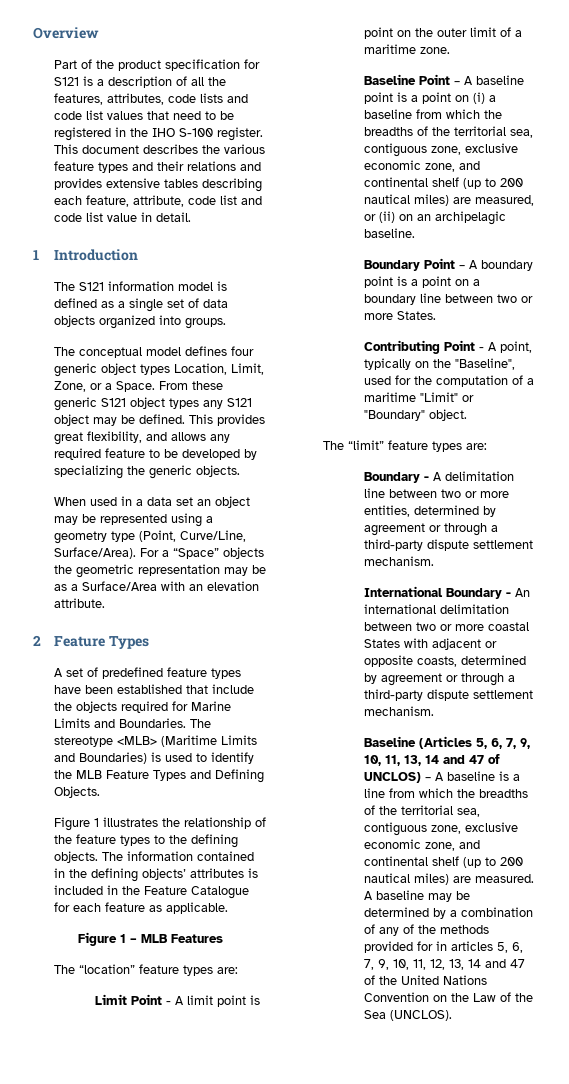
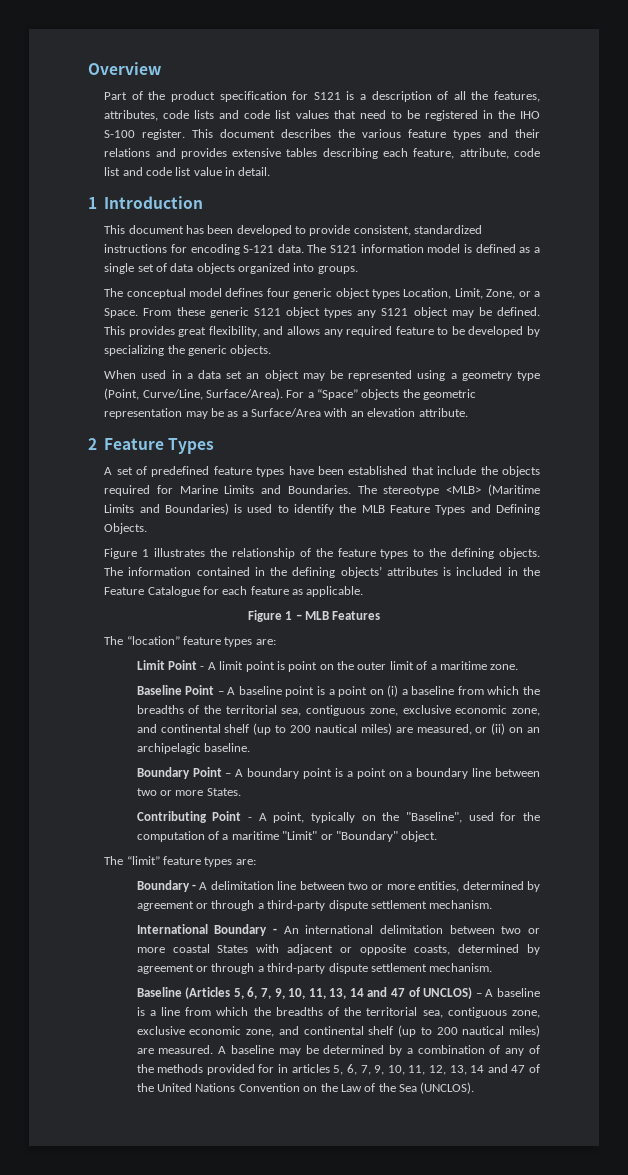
(138, 255) none -> [104,225,483,236] [104,244,304,255] This document has been developed to provide consistent, standardized instructions for encoding S-121 data.

